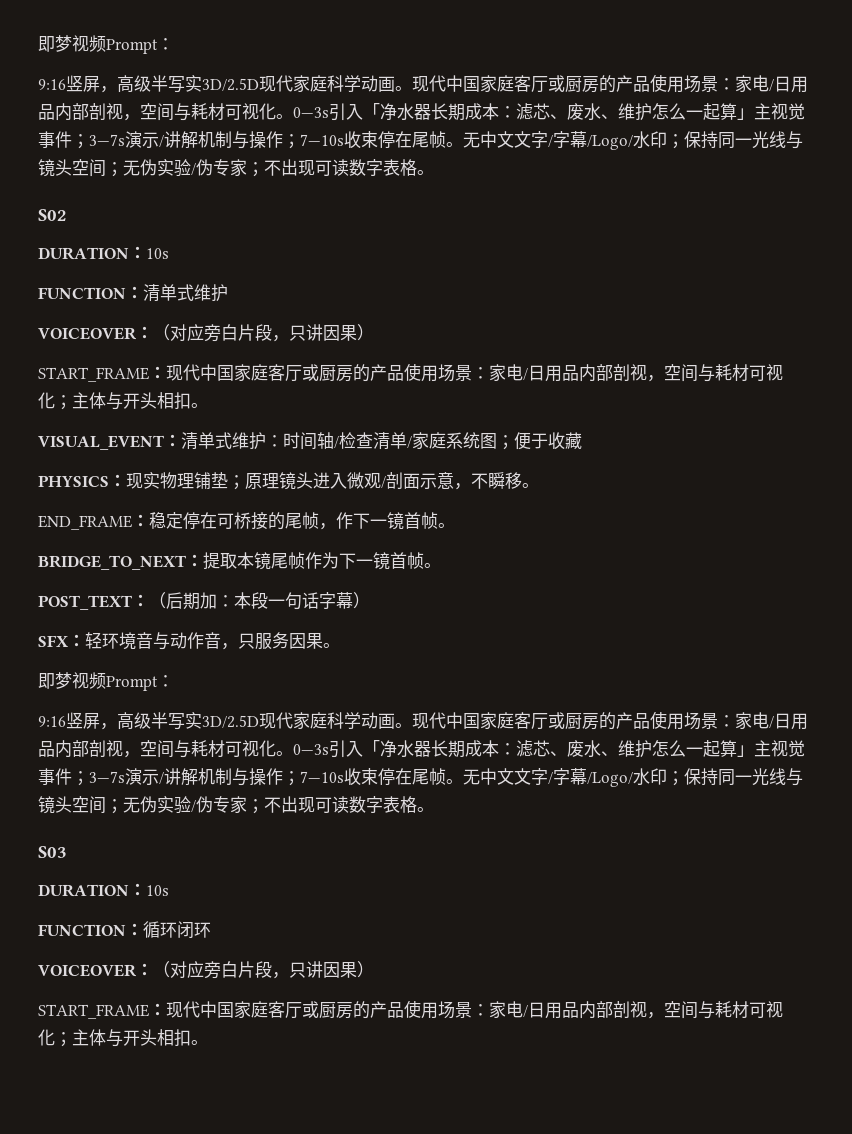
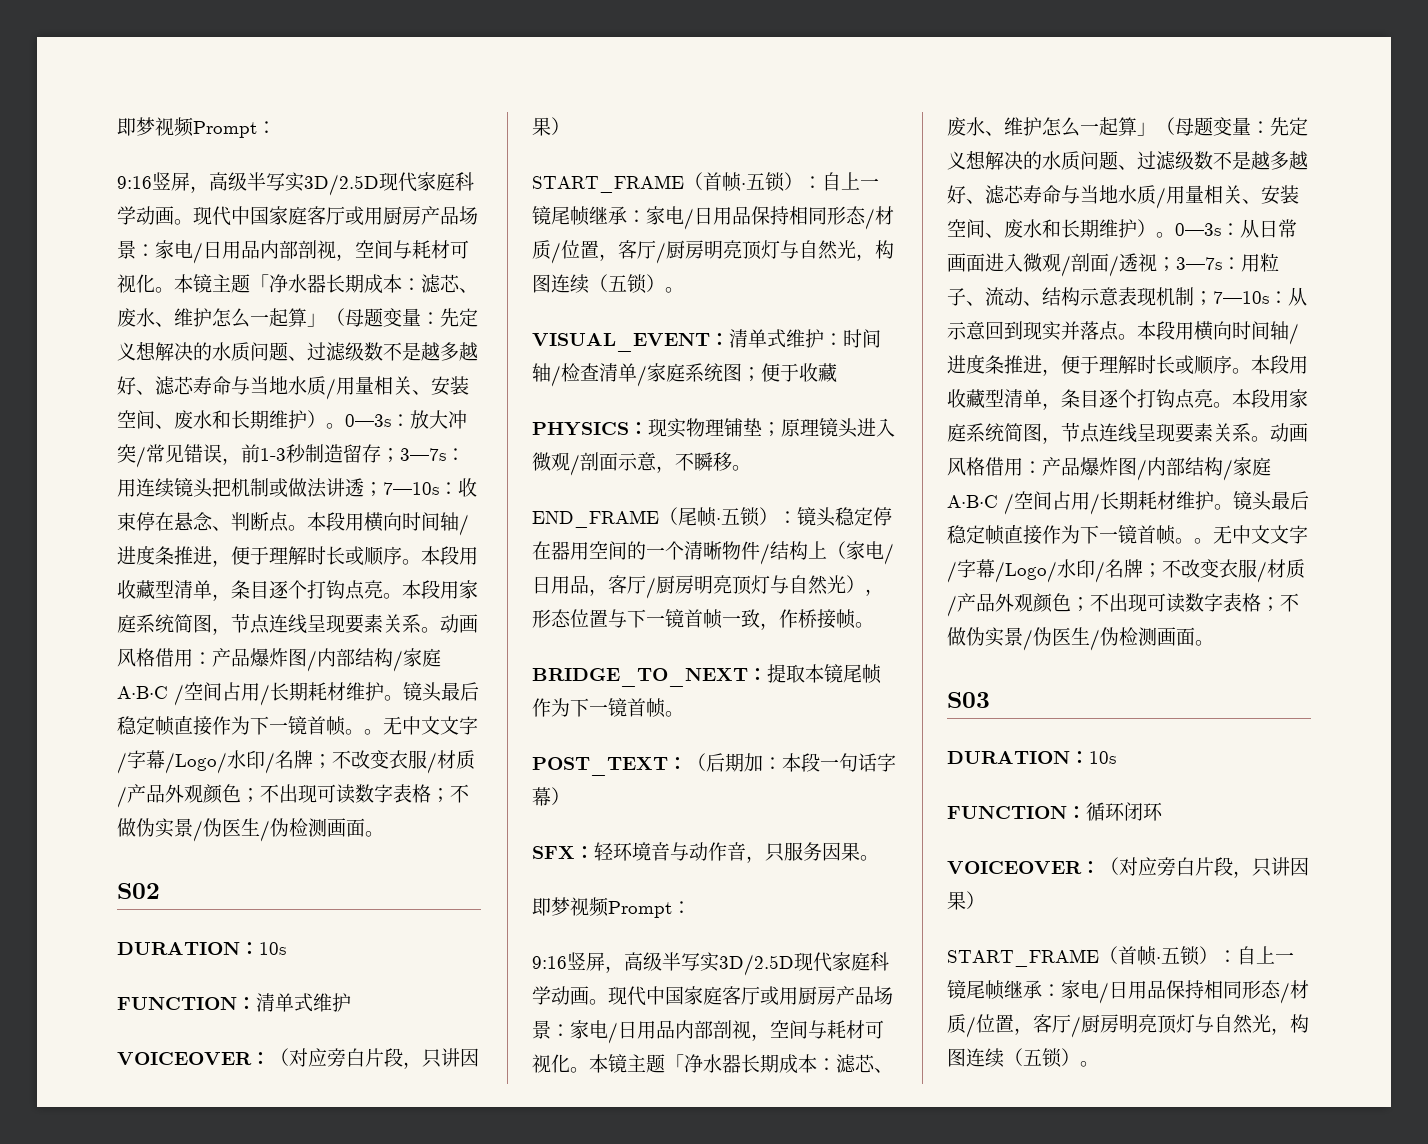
[565,74,684,93] 厨房的产品使用 -> [364,206,459,225] 用厨房产品
[293,103,363,121] 0—3s引入 -> [174,274,250,293] 本镜主题
[754,103,805,120] [38,131,803,150] [38,159,417,177] 主视觉事件；3—7s演示/讲解机制与操作；7—10s收束停在尾帧。无中文文字/字幕/Logo/水印；保持同一光线与镜头空间；无伪实验/伪专家；不出现可读数字表格 -> [326,308,478,327] [117,341,478,361] [117,376,469,400] [117,410,467,429] [117,444,465,468] [117,478,477,498] [117,512,469,536] [117,546,478,567] [117,580,478,601] [117,613,478,635] [117,648,441,672] [117,682,479,706] [117,716,478,736] [117,750,475,774] [117,784,469,808] [117,818,365,842] （母题变量：先定义想解决的水质问题、过滤级数不是越多越好、滤芯寿命与当地水质/用量相关、安装空间、废水和长期维护）。0—3s：放大冲突/常见错误，前1-3秒制造留存；3—7s：用连续镜头把机制或做法讲透；7—10s：收束停在悬念、判断点。本段用横向时间轴/进度条推进，便于理解时长或顺序。本段用收藏型清单，条目逐个打钩点亮。本段用家庭系统简图，节点连线呈现要素关系。动画风格借用：产品爆炸图/内部结构/家庭A·B·C /空间占用/长期耗材维护。镜头最后稳定帧直接作为下一镜首帧。。无中文文字/字幕/Logo/水印/名牌；不改变衣服/材质/产品外观颜色；不出现可读数字表格；不做伪实景/伪医生/伪检测画面
[149,363,783,382] [38,392,191,410] ：现代中国家庭客厅或厨房的产品使用场景：家电/日用品内部剖视，空间与耗材可视化；主体与开头相扣 -> [684,172,879,192] [532,206,894,230] [532,240,894,264] [532,274,665,294] （首帧·五锁）：自上一镜尾帧继承：家电/日用品保持相同形态/材质/位置，客厅/厨房明亮顶灯与自然光，构图连续（五锁）
[132,512,421,530] ：稳定停在可桥接的尾帧，作下一镜首 -> [659,507,892,527] [532,541,894,565] [532,575,884,599] [532,609,836,630] （尾帧·五锁）：镜头稳定停在器用空间的一个清晰物件/结构上（家电/日用品，客厅/厨房明亮顶灯与自然光），形态位置与下一镜首帧一致，作桥接
[565,711,684,730] 厨房的产品使用 -> [779,986,874,1005] 用厨房产品
[293,740,363,758] 0—3s引入 -> [589,1054,665,1073] 本镜主题
[754,740,805,757] [38,768,803,787] [38,796,417,814] 主视觉事件；3—7s演示/讲解机制与操作；7—10s收束停在尾帧。无中文文字/字幕/Logo/水印；保持同一光线与镜头空间；无伪实验/伪专家；不出现可读数字表格 -> [1156,117,1308,136] [947,150,1308,170] [947,185,1299,209] [947,219,1297,238] [947,253,1279,277] [947,287,1307,306] [947,321,1299,345] [947,355,1308,376] [947,389,1308,410] [947,422,1308,444] [947,457,1271,481] [947,491,1309,515] [947,525,1308,545] [947,559,1305,583] [947,593,1299,617] [947,627,1195,651] （母题变量：先定义想解决的水质问题、过滤级数不是越多越好、滤芯寿命与当地水质/用量相关、安装空间、废水和长期维护）。0—3s：从日常画面进入微观/剖面/透视；3—7s：用粒子、流动、结构示意表现机制；7—10s：从示意回到现实并落点。本段用横向时间轴/进度条推进，便于理解时长或顺序。本段用收藏型清单，条目逐个打钩点亮。本段用家庭系统简图，节点连线呈现要素关系。动画风格借用：产品爆炸图/内部结构/家庭A·B·C /空间占用/长期耗材维护。镜头最后稳定帧直接作为下一镜首帧。。无中文文字/字幕/Logo/水印/名牌；不改变衣服/材质/产品外观颜色；不出现可读数字表格；不做伪实景/伪医生/伪检测画面
[149,1000,783,1019] [38,1029,191,1047] ：现代中国家庭客厅或厨房的产品使用场景：家电/日用品内部剖视，空间与耗材可视化；主体与开头相扣 -> [1099,946,1294,966] [947,980,1309,1004] [947,1014,1309,1038] [947,1048,1080,1068] （首帧·五锁）：自上一镜尾帧继承：家电/日用品保持相同形态/材质/位置，客厅/厨房明亮顶灯与自然光，构图连续（五锁）

